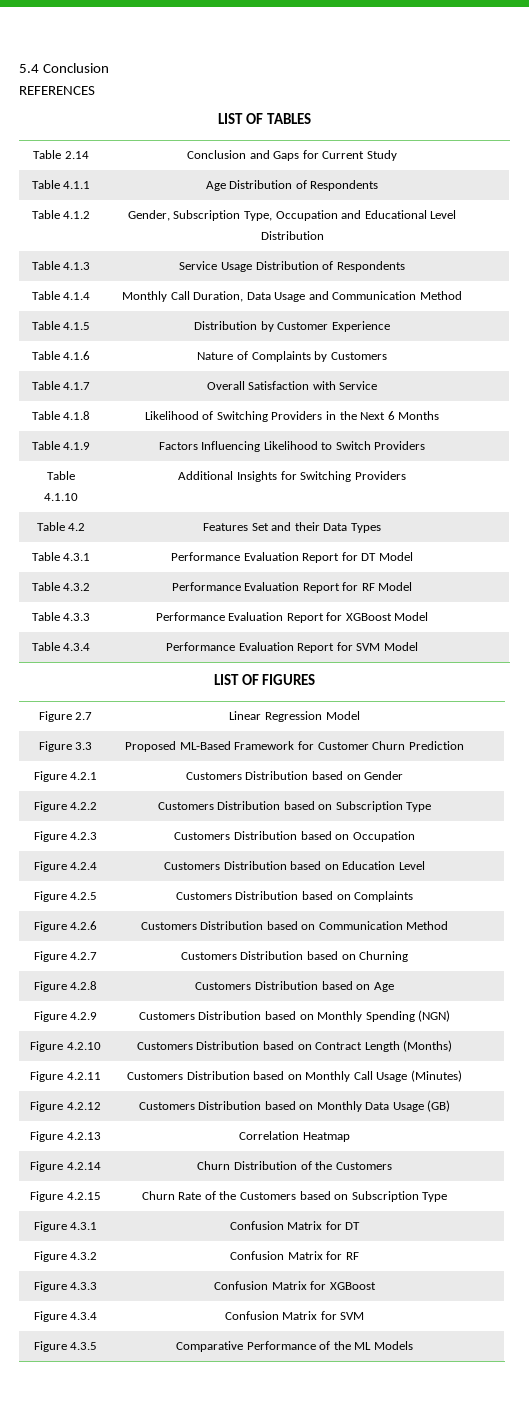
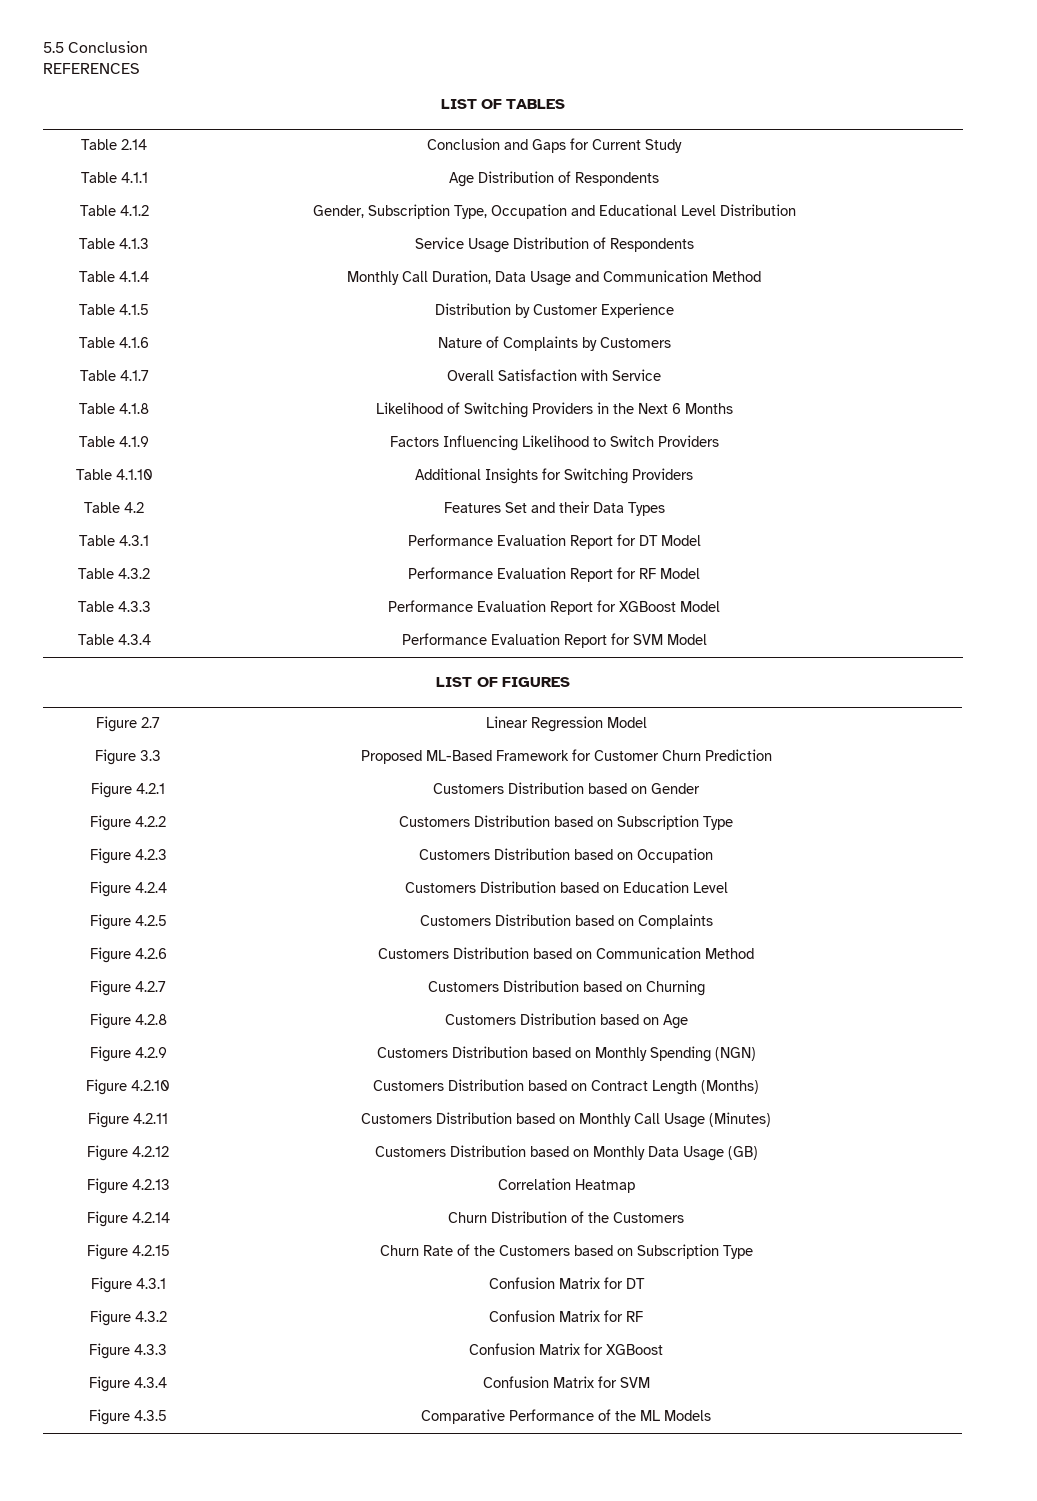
[19,64,39,73] 5.4 -> [43,42,64,53] 5.5

